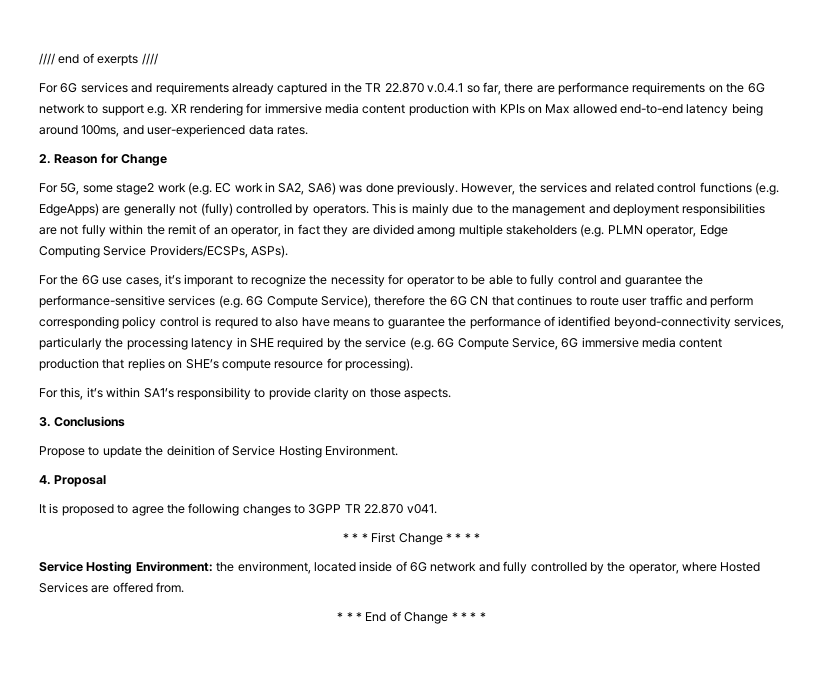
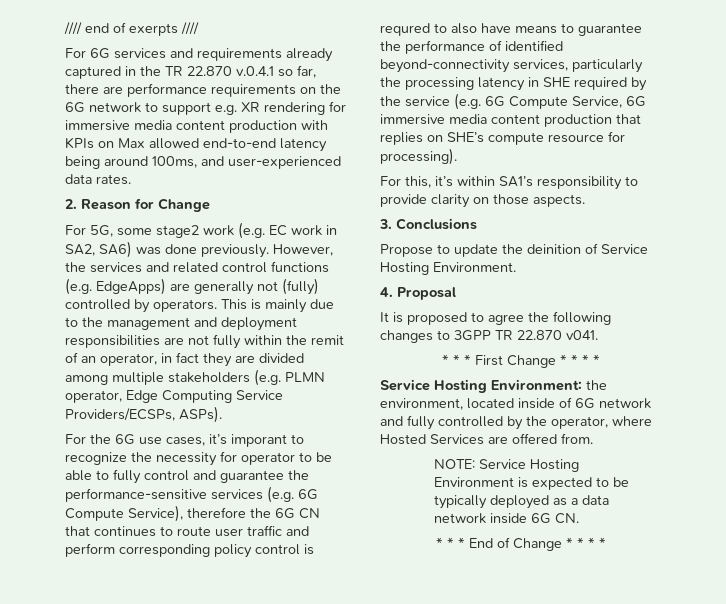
(185, 587) none -> [434,459,580,472] [434,477,630,490] [434,495,610,509] [434,513,580,524] // NOTE: Service Hosting Environment is expected to be typically deployed as a data network inside 6G CN.

